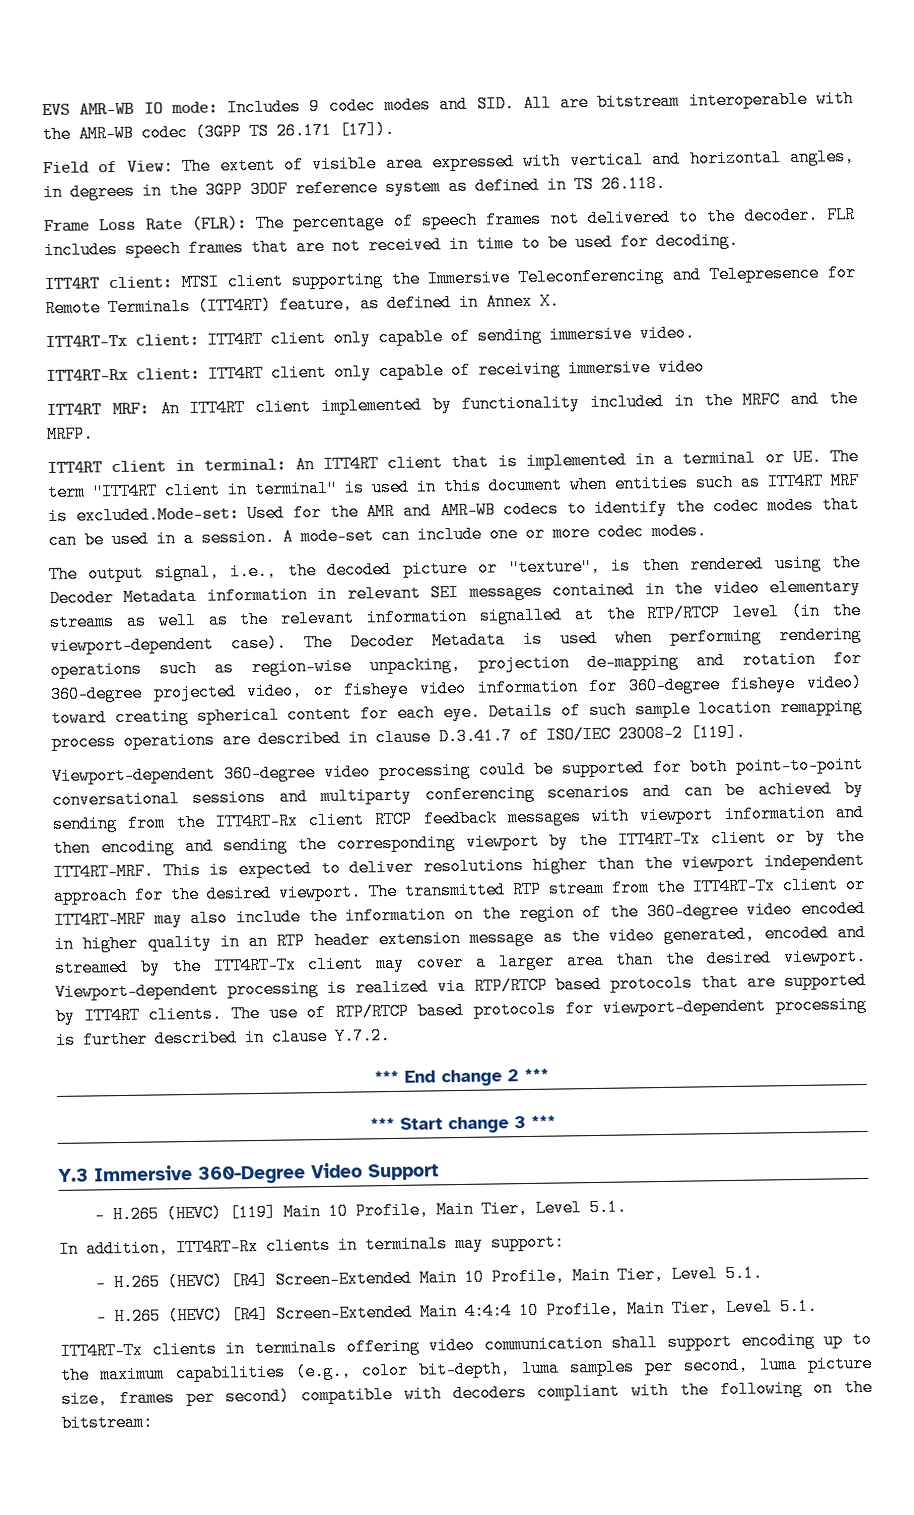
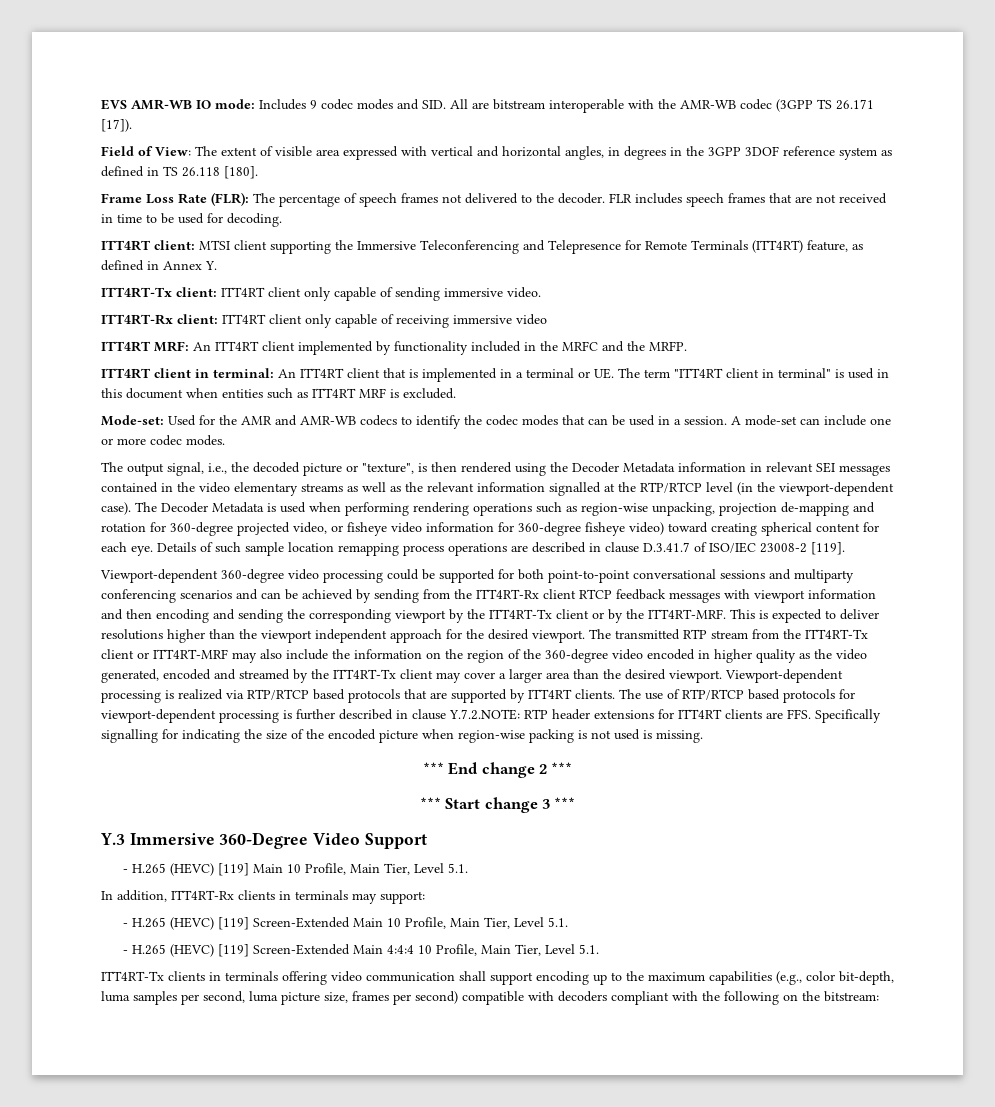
[601,174,666,193] 26.118. -> [182,166,258,179] 26.118 [180].
[540,292,560,310] X. -> [205,261,217,270] Y.
[75,505,239,525] excluded.Mode-set: -> [403,388,456,399] [101,415,164,426] excluded. // Mode-set:
[219,928,535,951] in an RTP header extension message -> (796, 656) none
[334,1027,391,1045] Y.7.2. -> [449,709,881,723] [101,729,703,743] Y.7.2.NOTE: RTP header extensions for ITT4RT clients are FFS. Specifically signalling for indicating the size of the encoded picture when region-wise packing is not used is missing.
[229,1271,268,1290] [R4] -> [218,917,250,930] [119]
[230,1305,269,1324] [R4] -> [218,944,250,957] [119]

